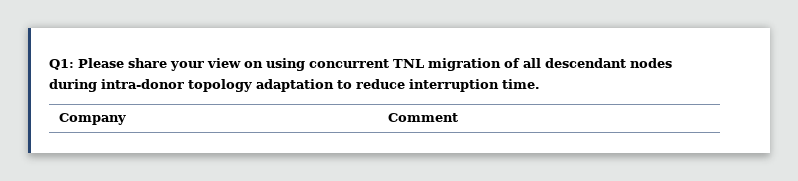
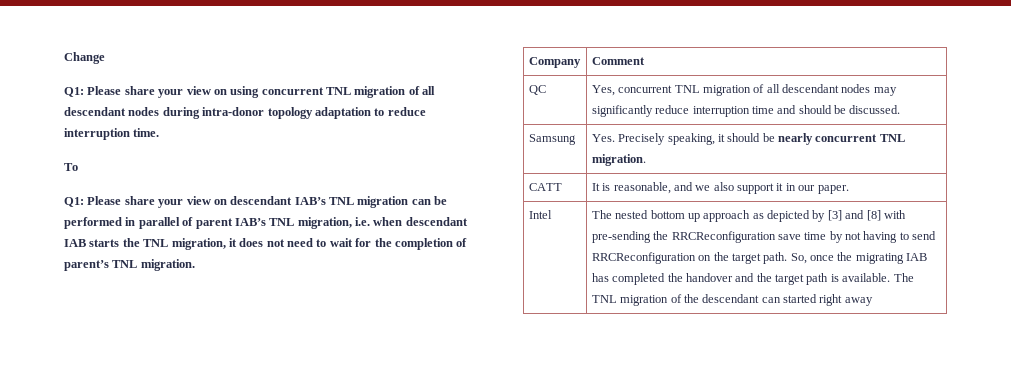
(49, 64) none -> [64,52,105,64] Change //
[58,113,126,125] [387,113,458,122] // Company | Comment -> [64,163,78,171] [64,196,448,208] [64,217,468,229] [64,238,468,250] [64,259,195,271] [528,57,581,68] [591,57,645,65] [528,85,546,95] [591,84,897,96] [591,105,901,117] [528,134,576,145] [591,133,905,145] [591,154,646,166] [528,183,562,191] [591,182,849,194] [528,210,552,219] [591,210,906,222] [591,231,937,243] [591,252,928,264] [591,273,914,285] [591,294,873,306] // To // Q1: Please share your view on descendant IAB’s TNL migration can be performed in parallel of parent IAB’s TNL migration, i.e. when descendant IAB starts the TNL migration, it does not need to wait for the completion of parent’s TNL migration. // Company | Comment // QC | Yes, concurrent TNL migration of all descendant nodes may significantly reduce interruption time and should be discussed. // Samsung | Yes. Precisely speaking, it should be nearly concurrent TNL migration. // CATT | It is reasonable, and we also support it in our paper. // Intel | The nested bottom up approach as depicted by [3] and [8] with pre-sending the RRCReconfiguration save time by not having to send RRCReconfiguration on the target path. So, once the migrating IAB has completed the handover and the target path is available. The TNL migration of the descendant can started right away

